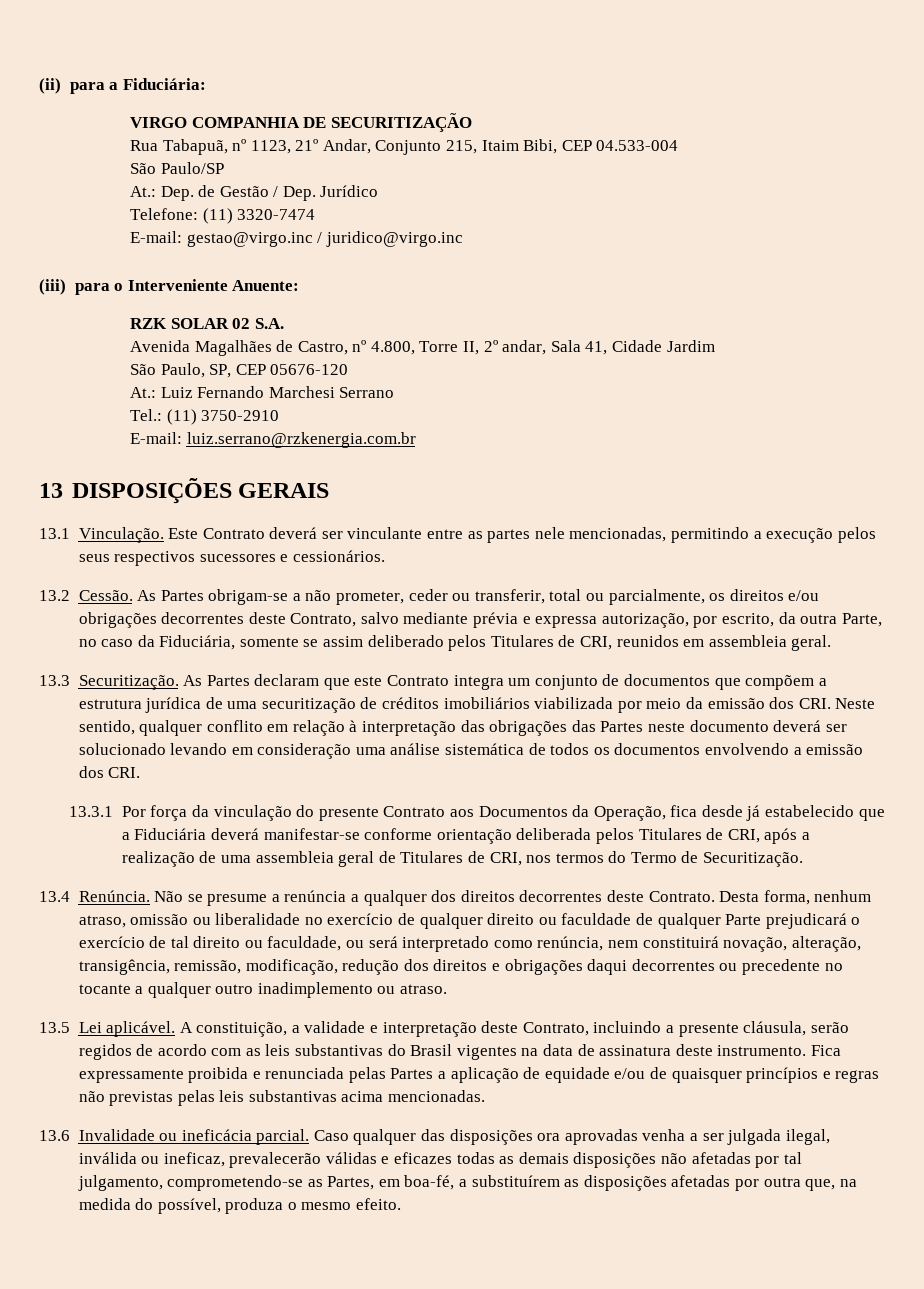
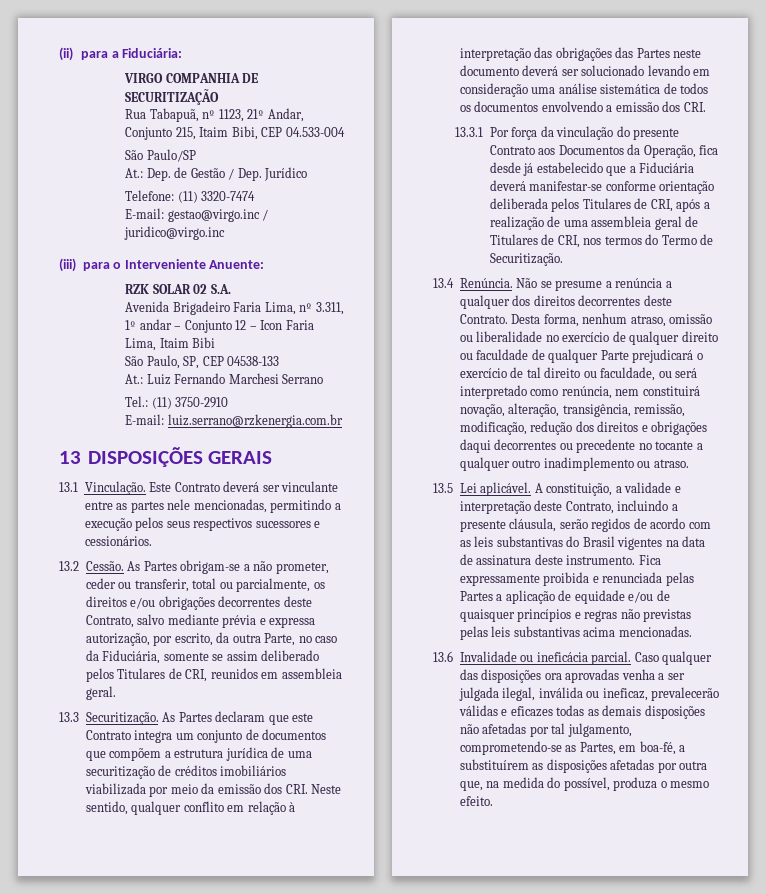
[194,340,715,356] Magalhães de Castro, nº 4.800, Torre II, 2º andar, Sala 41, Cidade Jardim -> [172,301,344,315] [125,319,314,333] [125,337,216,351] Brigadeiro Faria Lima, nº 3.311, 1º andar – Conjunto 12 – Icon Faria Lima, Itaim Bibi
[270,364,349,375] 05676-120 -> [227,356,280,366] 04538-133

